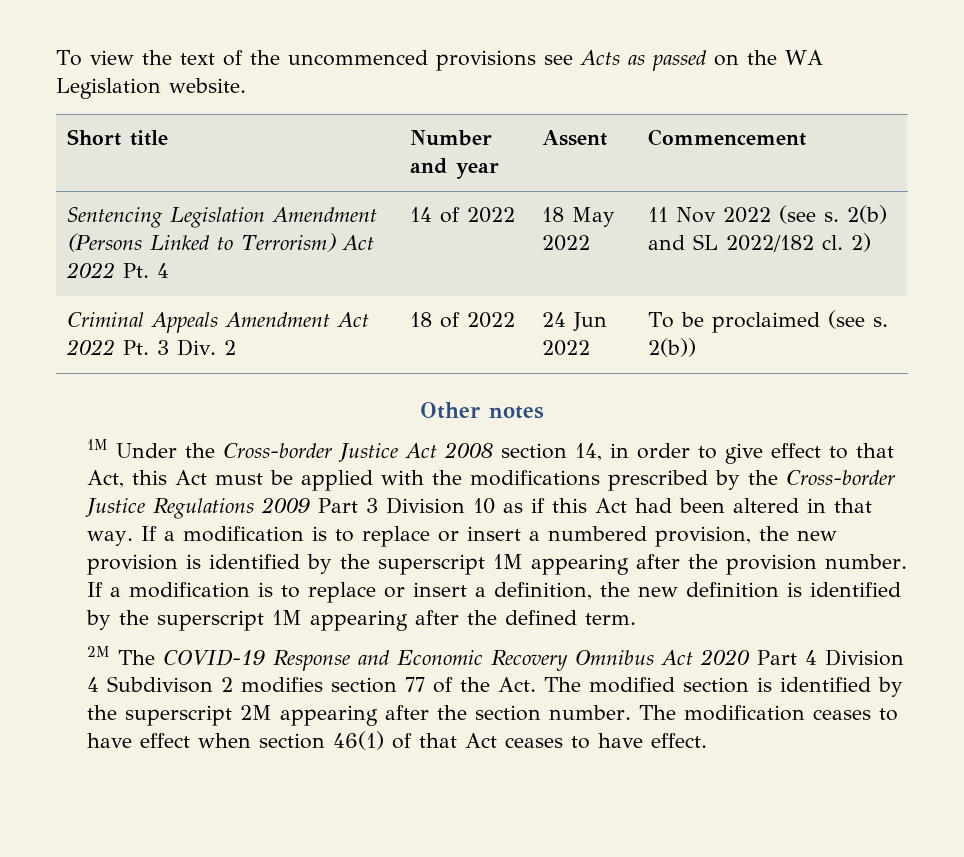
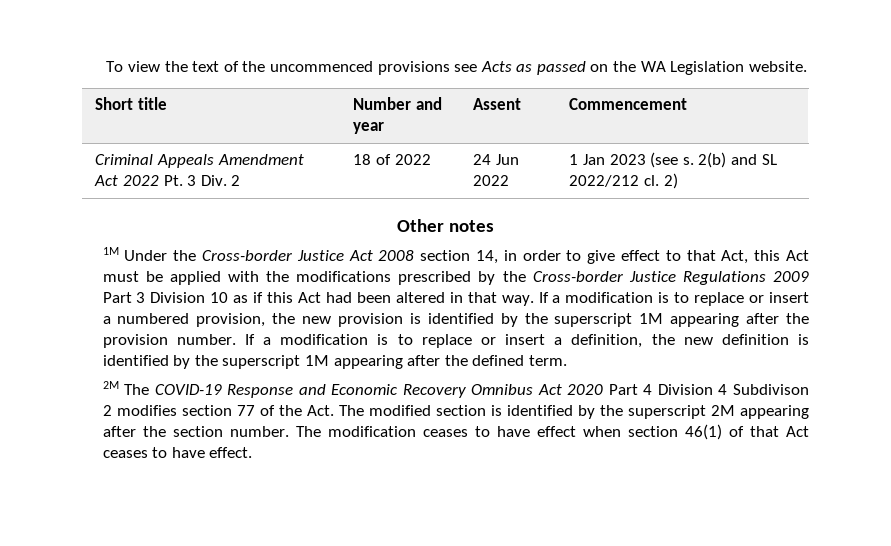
[66,207,377,228] [66,233,374,252] [65,262,169,278] [409,207,515,223] [541,207,615,227] [541,235,590,251] [647,205,887,224] [647,233,871,252] // Sentencing Legislation Amendment (Persons Linked to Terrorism) Act 2022 Pt. 4 | 14 of 2022 | 18 May 2022 | 11 Nov 2022 (see s. 2(b) and SL 2022/182 cl. 2) -> (688, 104) none
[647,310,888,333] [647,338,696,357] To be proclaimed (see s. 2(b)) -> [569,152,777,168] [569,173,678,189] 1 Jan 2023 (see s. 2(b) and SL 2022/212 cl. 2)

